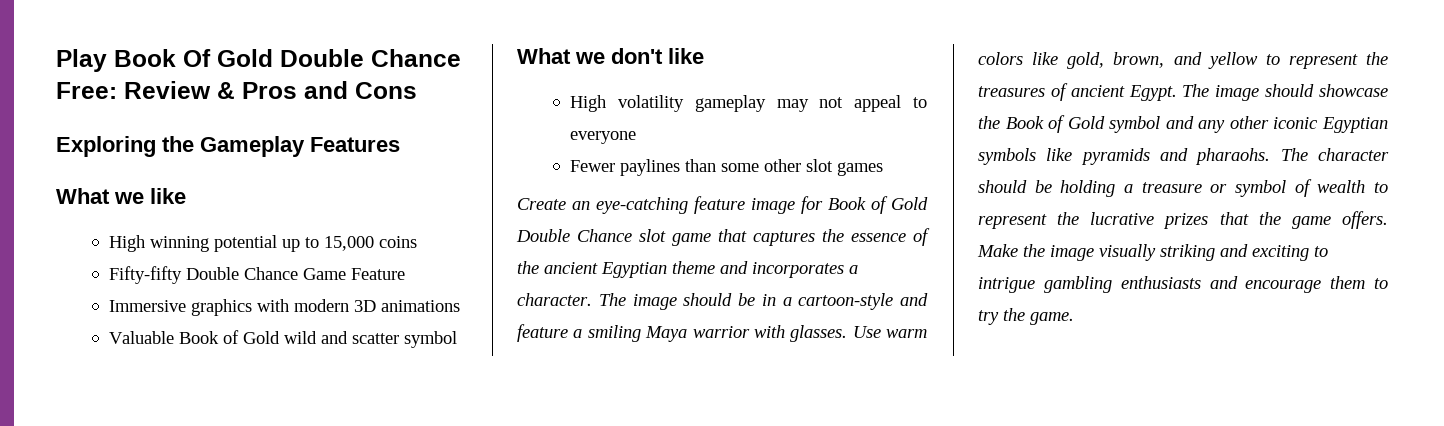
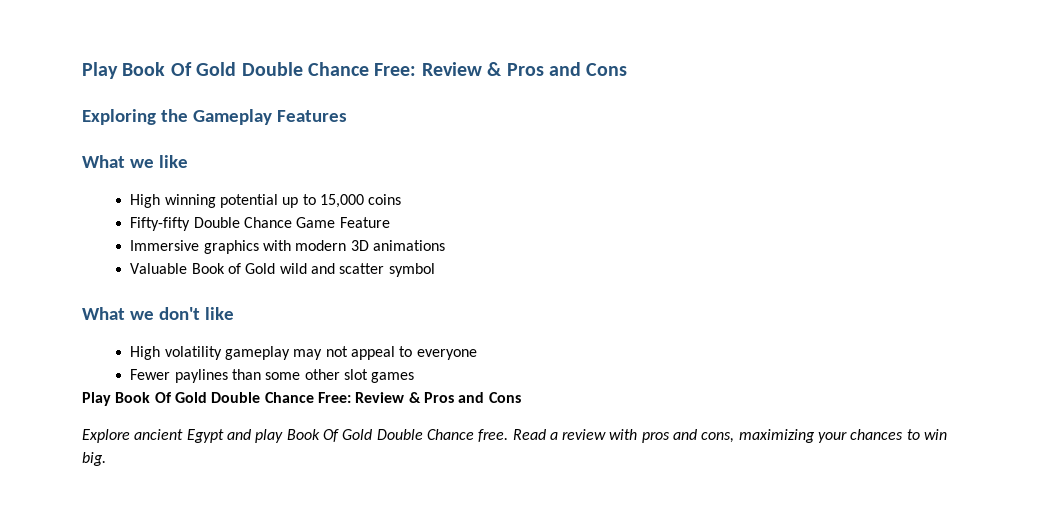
[517,196,928,214] [516,228,930,246] [517,261,858,278] [517,293,928,310] [517,324,927,342] [978,52,1388,69] [978,83,1388,101] [978,115,1388,133] [978,148,1389,165] [978,179,1388,197] [978,211,1388,229] [977,244,1328,261] [978,276,1388,293] [978,308,1074,325] Create an eye-catching feature image for Book of Gold Double Chance slot game that captures the essence of the ancient Egyptian theme and incorporates a character. The image should be in a cartoon-style and feature a smiling Maya warrior with glasses. Use warm colors like gold, brown, and yellow to represent the treasures of ancient Egypt. The image should showcase the Book of Gold symbol and any other iconic Egyptian symbols like pyramids and pharaohs. The character should be holding a treasure or symbol of wealth to represent the lucrative prizes that the game offers. Make the image visually striking and exciting to intrigue gambling enthusiasts and encourage them to try the game. -> [82,392,521,406] [82,429,948,443] [82,452,106,466] Play Book Of Gold Double Chance Free: Review & Pros and Cons // Explore ancient Egypt and play Book Of Gold Double Chance free. Read a review with pros and cons, maximizing your chances to win big.

